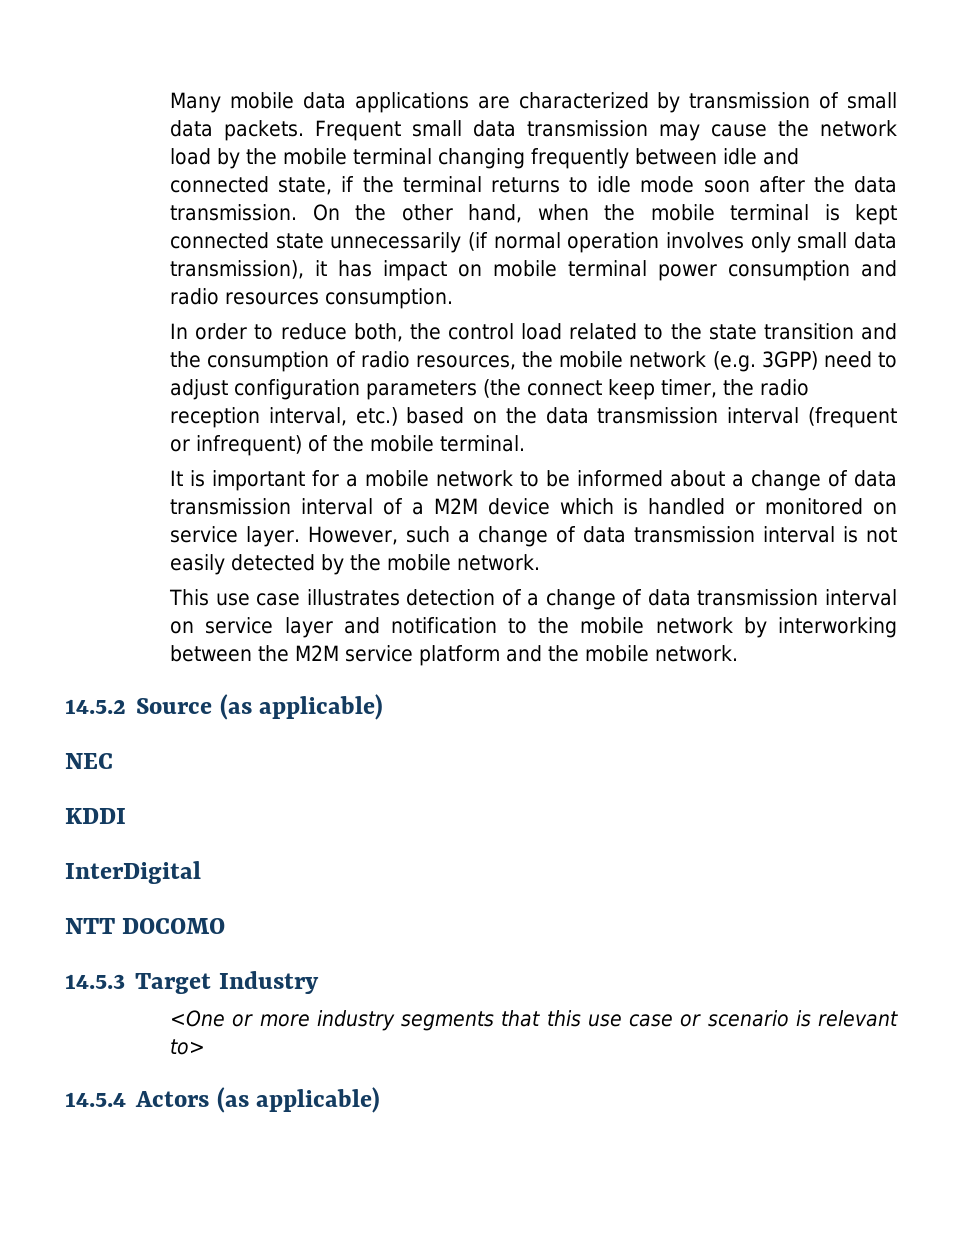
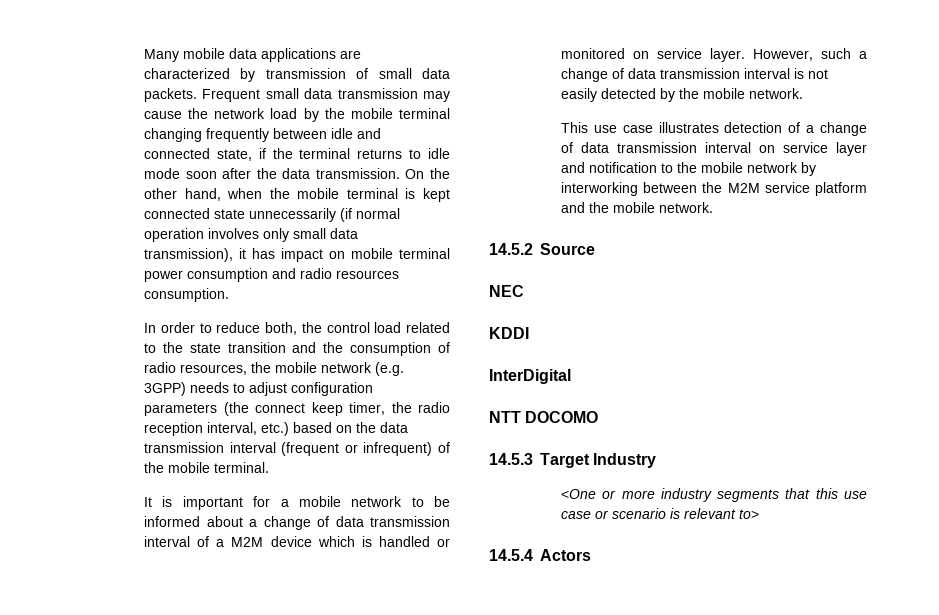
[823,351,872,368] need -> [190,382,230,393] needs
[219,694,384,720] (as applicable) -> (595, 249) none
[216,1087,381,1113] (as applicable) -> (591, 555) none

